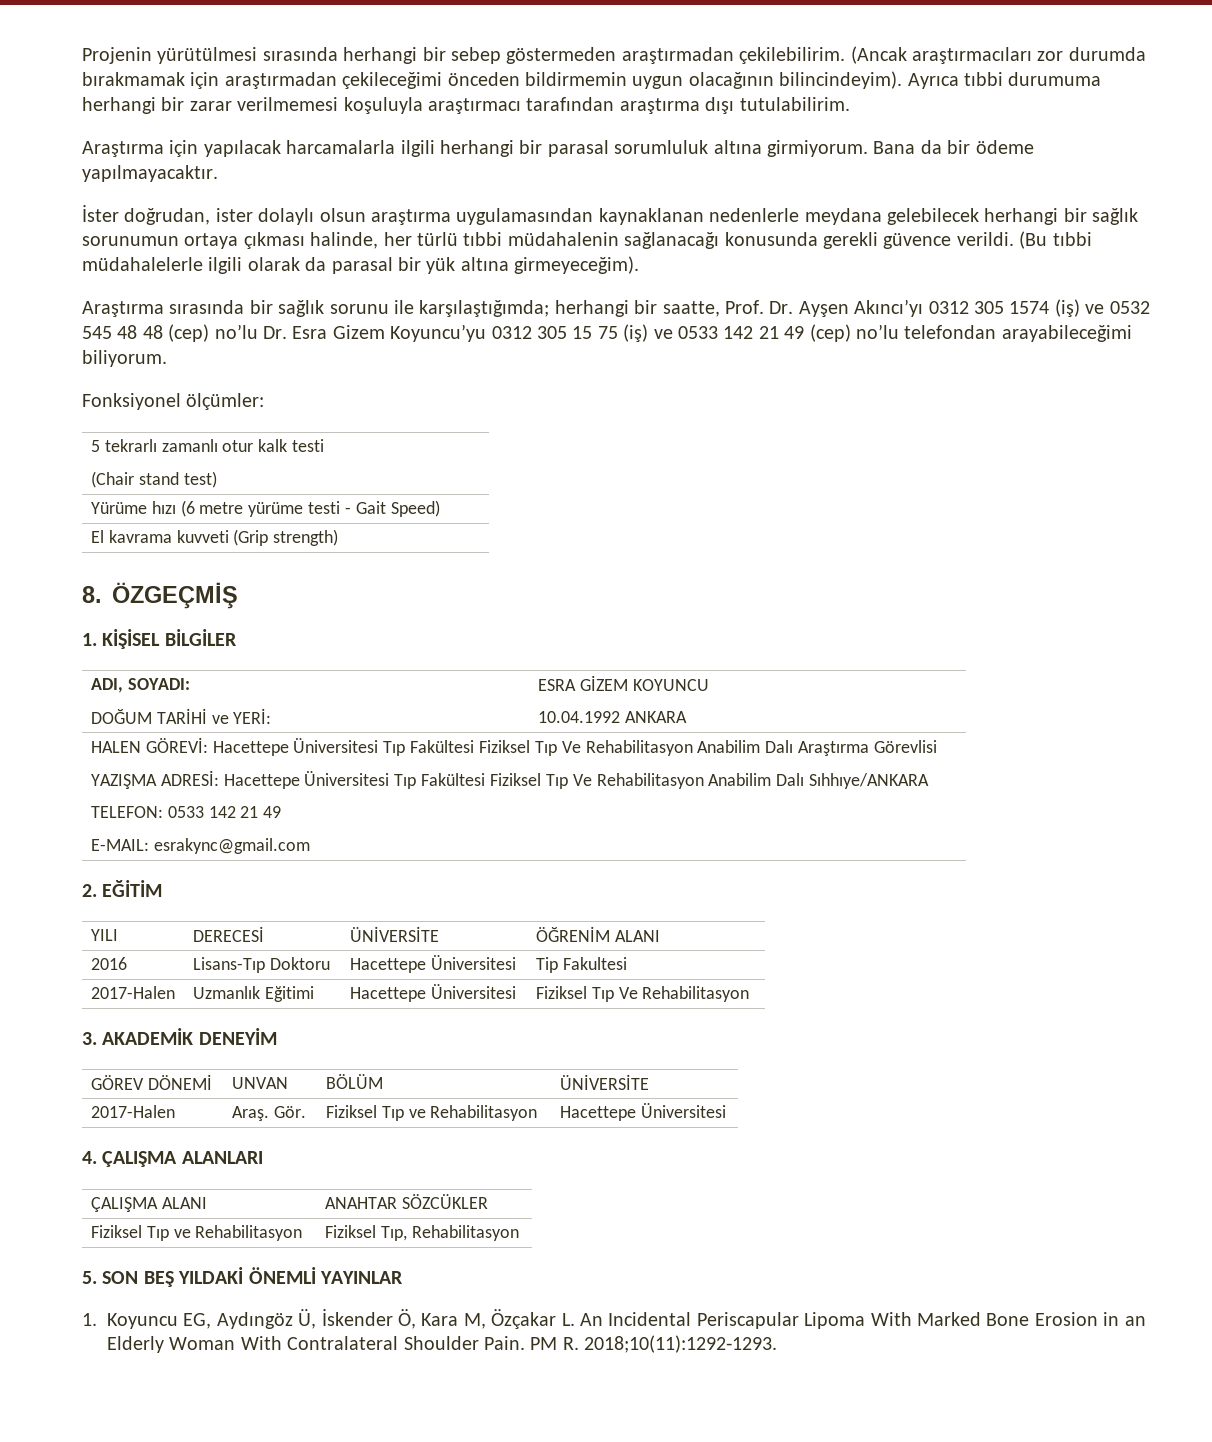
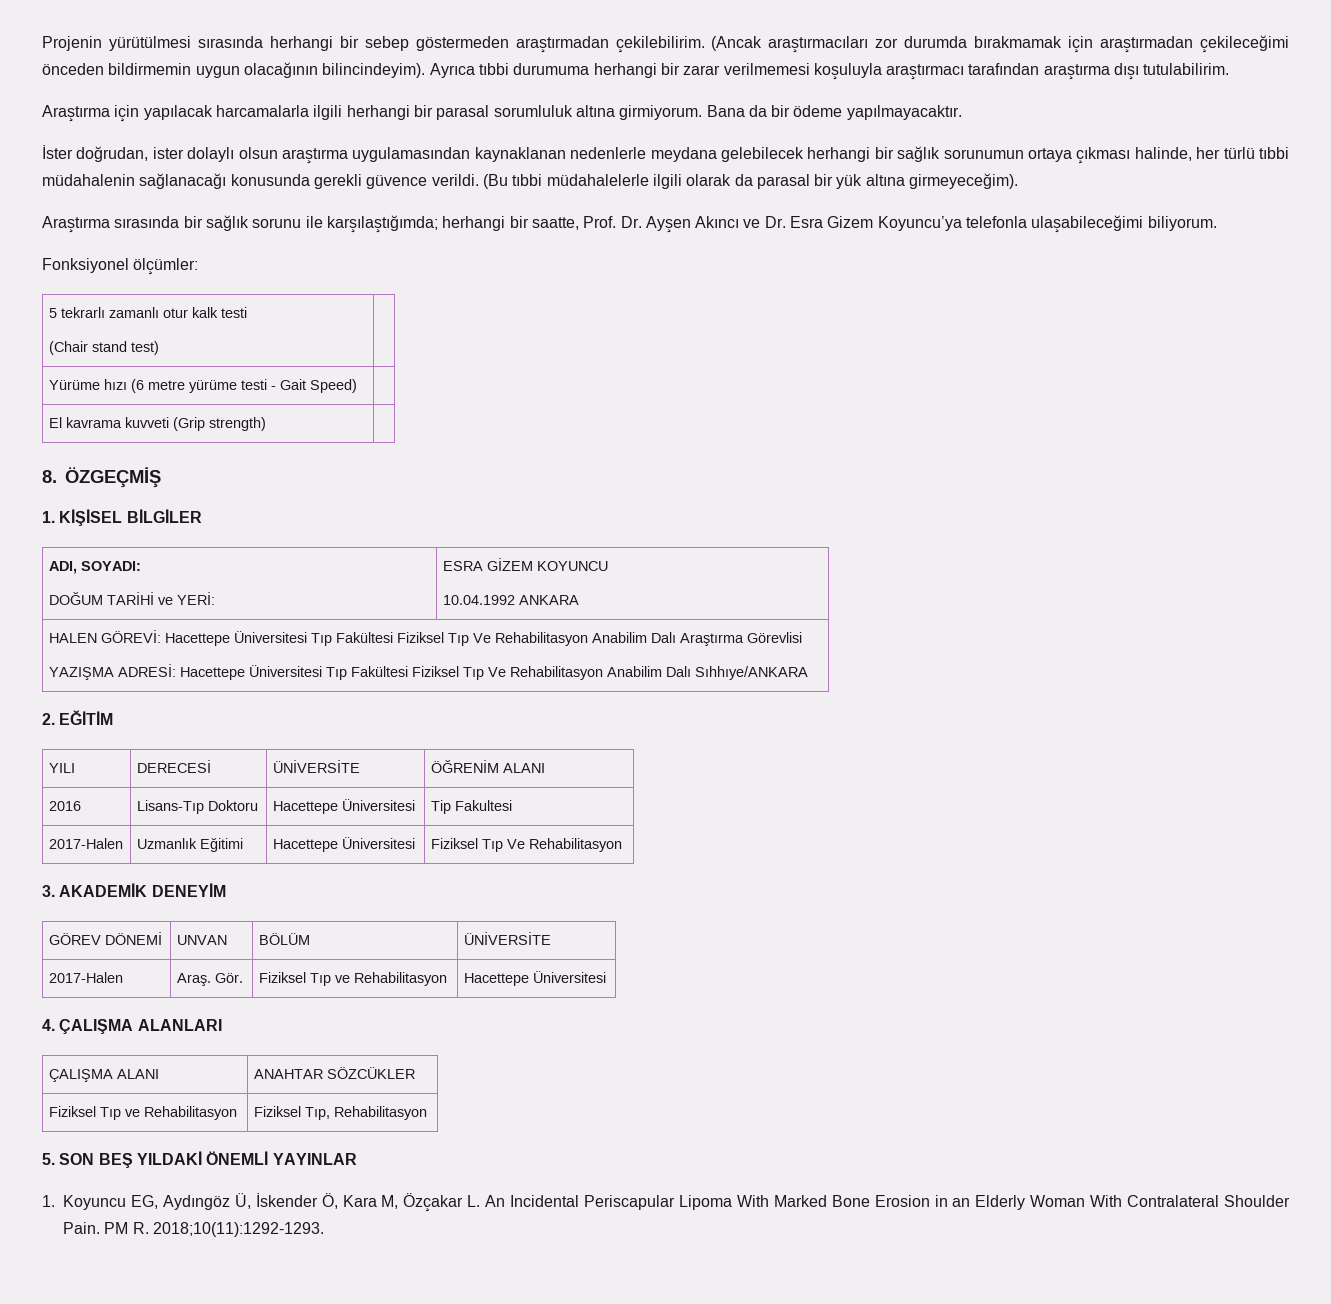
[854,299,1150,317] [82,324,1132,342] Akıncı’yı 0312 305 1574 (iş) ve 0532 545 48 48 (cep) no’lu Dr. Esra Gizem Koyuncu’yu 0312 305 15 75 (iş) ve 0533 142 21 49 (cep) no’lu telefondan arayabileceğimi -> [695,215,1144,233] Akıncı ve Dr. Esra Gizem Koyuncu’ya telefonla ulaşabileceğimi
[90,806,282,818] [90,838,310,854] // TELEFON: 0533 142 21 49 // E-MAIL: esrakync@gmail.com -> (808, 673) none

